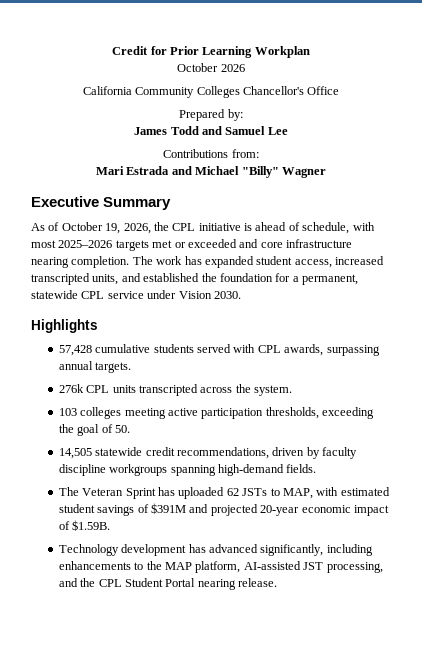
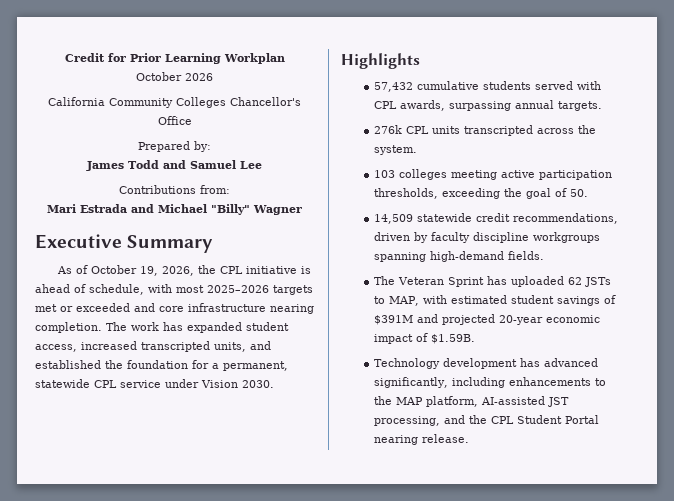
[58,345,92,356] 57,428 -> [373,82,413,92] 57,432
[58,448,92,459] 14,505 -> [373,214,413,224] 14,509

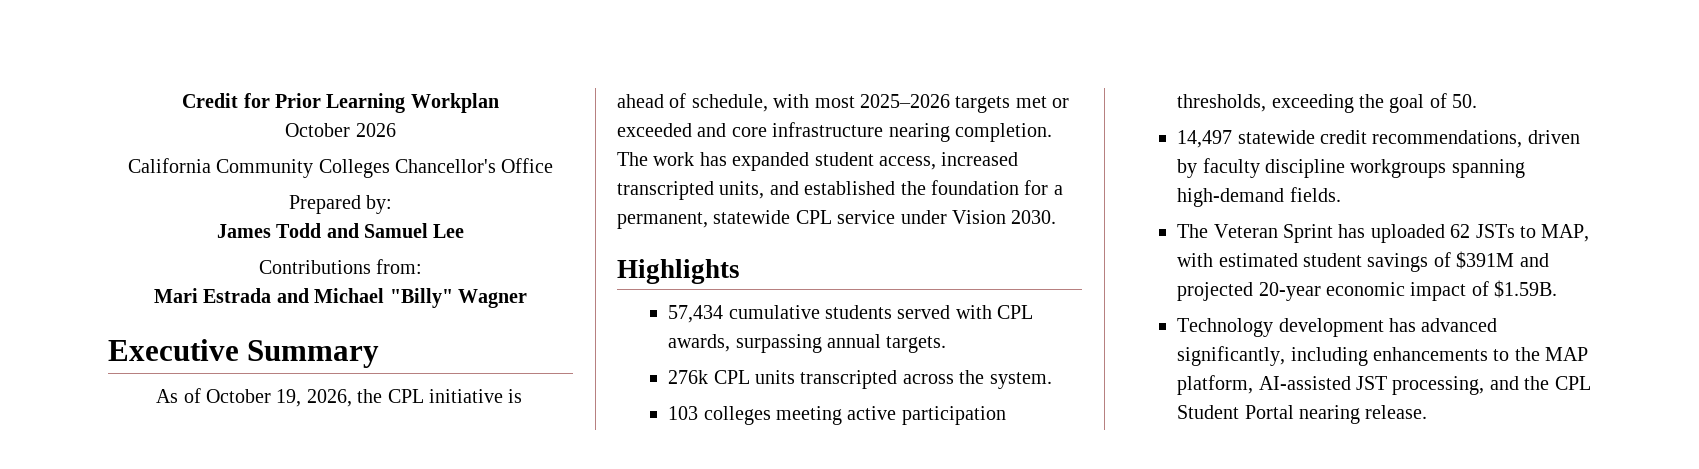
[373,82,413,92] 57,432 -> [668,305,724,323] 57,434
[373,214,413,224] 14,509 -> [1177,130,1233,148] 14,497

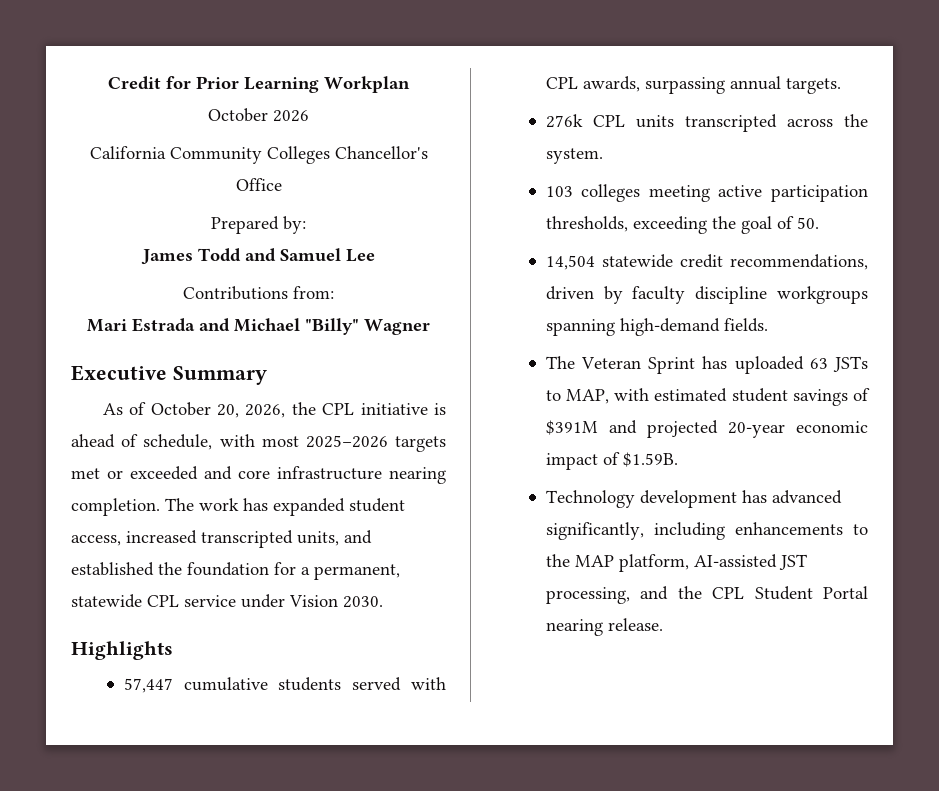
[276,389,302,407] 19, -> [217,404,240,418] 20,
[668,305,724,323] 57,434 -> [123,678,173,693] 57,447
[1177,130,1233,148] 14,497 -> [545,255,595,270] 14,504
[1450,224,1471,238] 62 -> [809,358,828,369] 63

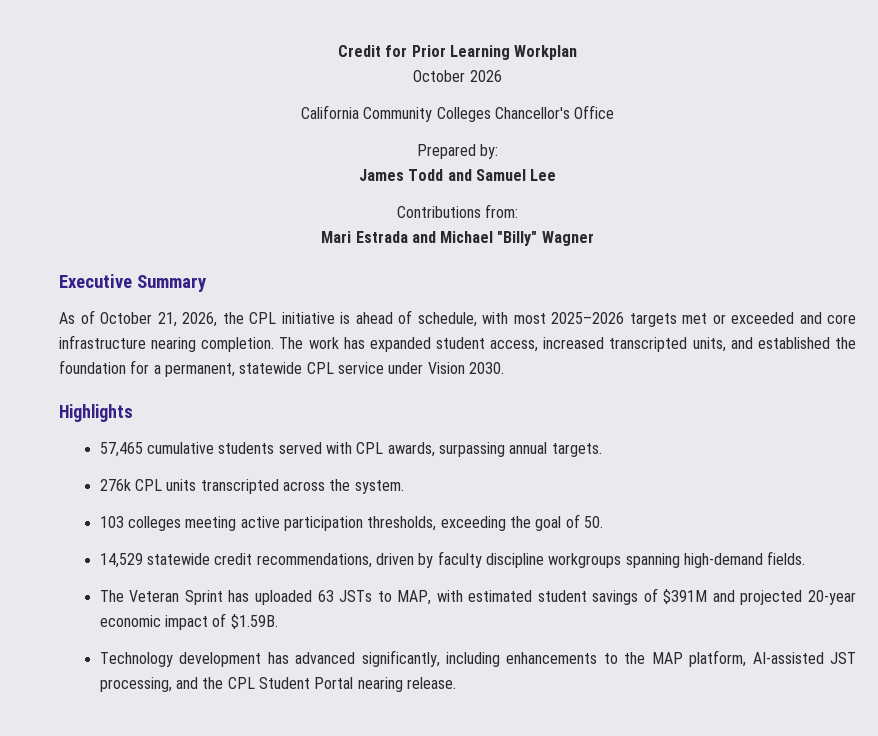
[217,404,240,418] 20, -> [157,312,177,327] 21,
[123,678,173,693] 57,447 -> [99,442,143,457] 57,465
[545,255,595,270] 14,504 -> [99,553,143,568] 14,529

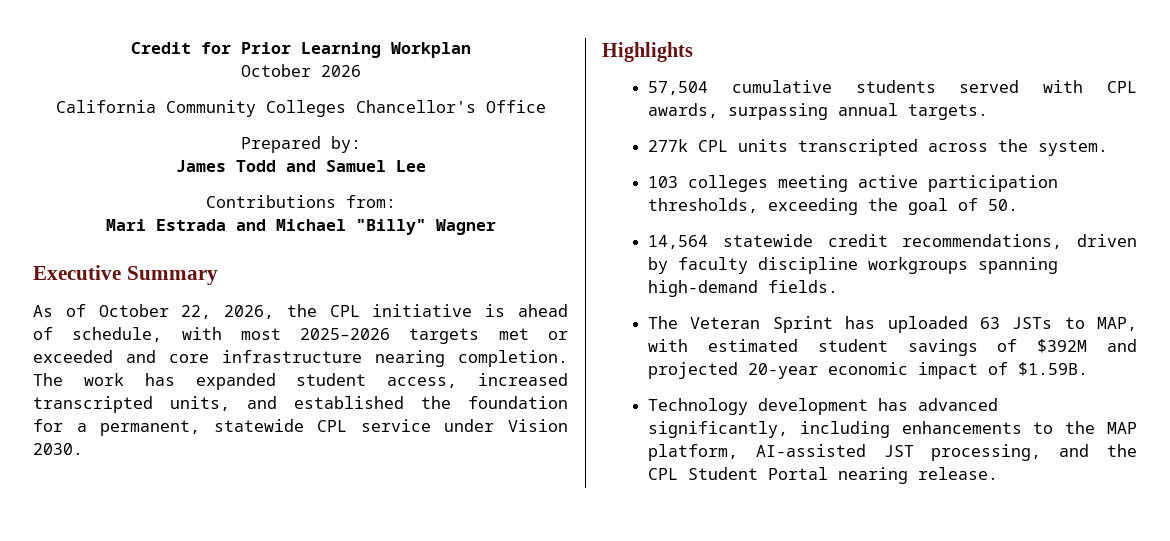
[157,312,177,327] 21, -> [181,305,212,319] 22,
[99,442,143,457] 57,465 -> [648,81,709,95] 57,504
[99,479,131,491] 276k -> [648,139,689,152] 277k
[99,553,143,568] 14,529 -> [648,235,709,249] 14,564
[663,589,708,604] $391M -> [1037,339,1088,353] $392M

